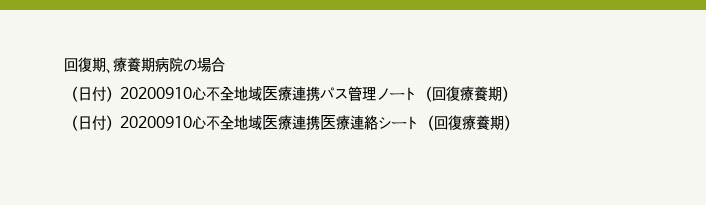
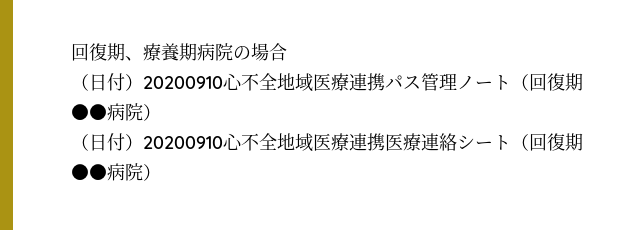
[459,86,502,102] 療養期 -> [564,73,583,91] [70,103,143,121] 期●●病院
[461,115,504,131] 療養期 -> [564,133,583,151] [70,163,143,181] 期●●病院

